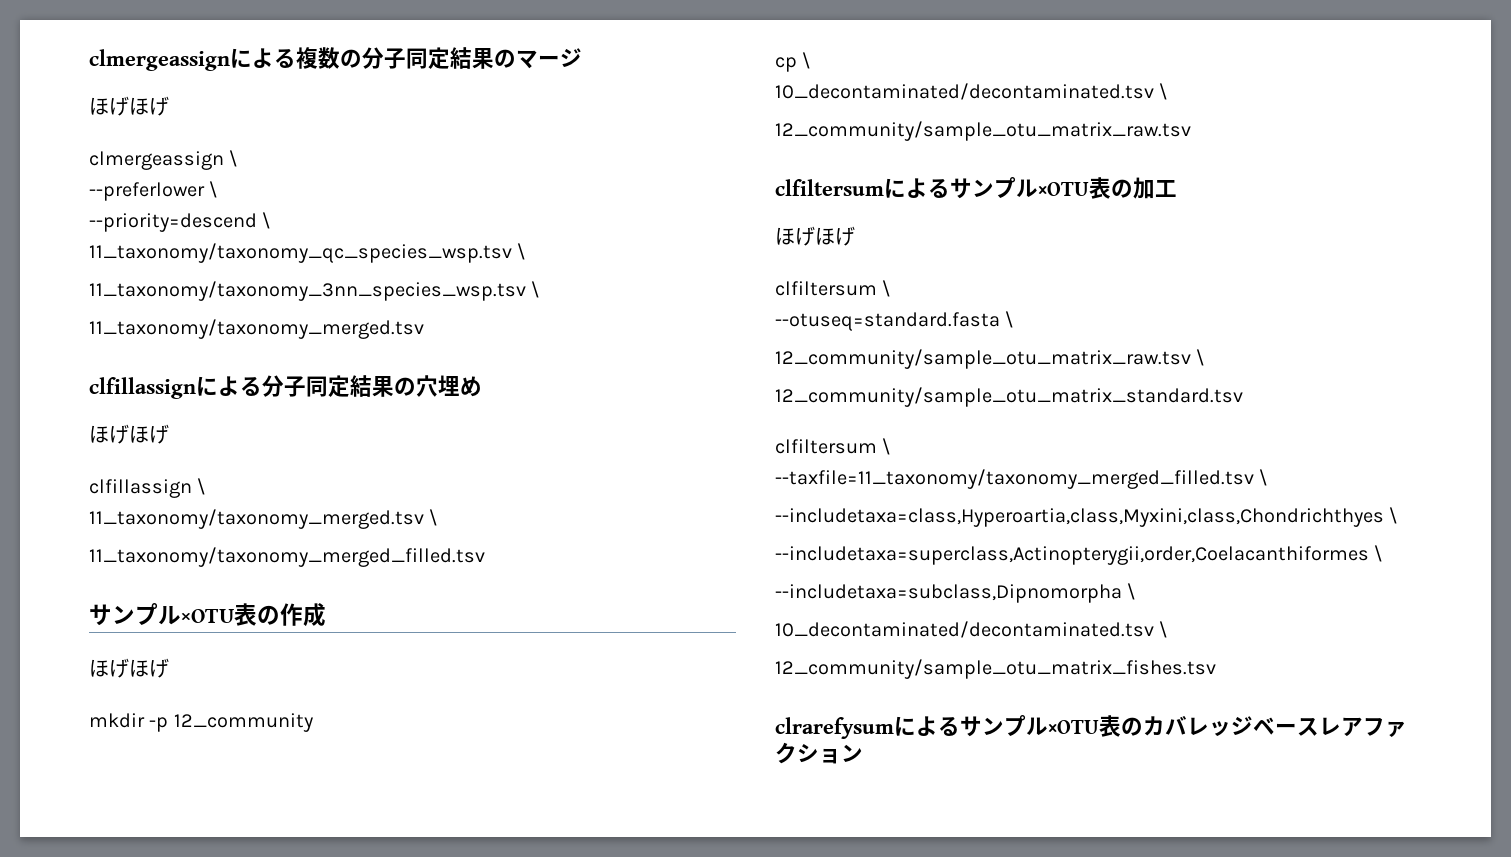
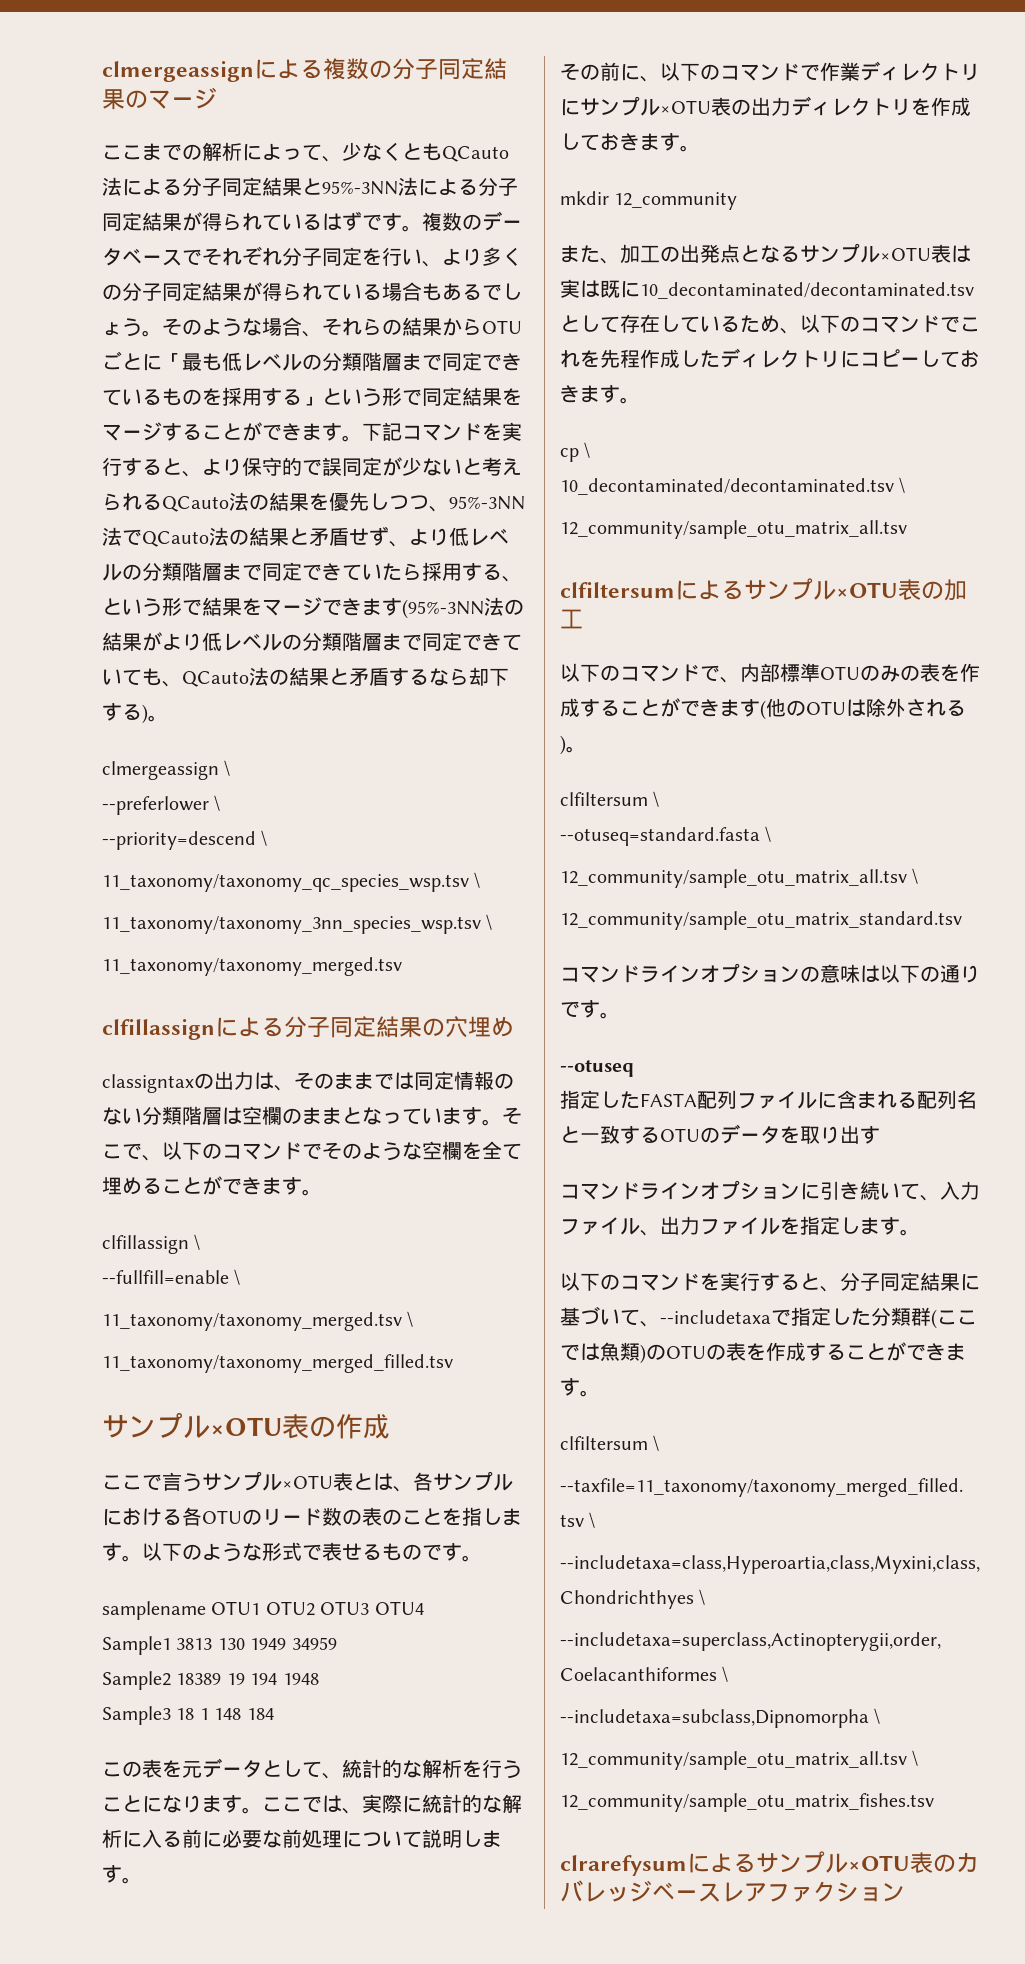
[89,96,169,116] ほげほげ -> [102,142,509,162] [102,177,518,196] [102,211,522,232] [102,246,522,267] [102,282,522,301] [102,317,522,337] [102,351,522,371] [102,387,522,407] [102,422,522,442] [102,457,522,477] [102,492,525,512] [102,526,509,547] [102,562,522,582] [102,597,524,619] [102,632,522,651] [102,667,509,687] [102,703,168,724] ここまでの解析によって、少なくともQCauto法による分子同定結果と95%-3NN法による分子同定結果が得られているはずです。複数のデータベースでそれぞれ分子同定を行い、より多くの分子同定結果が得られている場合もあるでしょう。そのような場合、それらの結果からOTUごとに「最も低レベルの分類階層まで同定できているものを採用する」という形で同定結果をマージすることができます。下記コマンドを実行すると、より保守的で誤同定が少ないと考えられるQCauto法の結果を優先しつつ、95%-3NN法でQCauto法の結果と矛盾せず、より低レベルの分類階層まで同定できていたら採用する、という形で結果をマージできます(95%-3NN法の結果がより低レベルの分類階層まで同定できていても、QCauto法の結果と矛盾するなら却下する)。
[89,424,169,444] ほげほげ -> [102,1071,514,1093] [102,1106,522,1126] [102,1141,522,1161] [102,1176,322,1196] classigntaxの出力は、そのままでは同定情報のない分類階層は空欄のままとなっています。そこで、以下のコマンドでそのような空欄を全て埋めることができます。
(207, 486) none -> [102,1269,241,1285] // --fullfill=enable \
[89,658,169,678] ほげほげ -> [102,1471,513,1492] [102,1507,522,1526] [102,1542,482,1562] [102,1601,424,1620] [102,1636,337,1655] [102,1671,319,1690] [102,1706,274,1725] [102,1758,522,1779] [102,1794,522,1814] [102,1829,502,1848] [102,1865,142,1884] [560,61,980,82] [560,96,971,116] [560,133,700,152] ここで言うサンプル×OTU表とは、各サンプルにおける各OTUのリード数の表のことを指します。以下のような形式で表せるものです。 // samplename OTU1 OTU2 OTU3 OTU4 // Sample1 3813 130 1949 34959 // Sample2 18389 19 194 1948 // Sample3 18 1 148 184 // この表を元データとして、統計的な解析を行うことになります。ここでは、実際に統計的な解析に入る前に必要な前処理について説明します。 // その前に、以下のコマンドで作業ディレクトリにサンプル×OTU表の出力ディレクトリを作成しておきます。
[149,717,169,732] -p -> (609, 198) none
(313, 722) none -> [560,243,971,264] [560,279,974,299] [560,314,980,334] [560,348,980,368] [560,385,640,404] // また、加工の出発点となるサンプル×OTU表は実は既に10_decontaminated/decontaminated.tsvとして存在しているため、以下のコマンドでこれを先程作成したディレクトリにコピーしておきます。
[775,121,1191,141] 12_community/sample_otu_matrix_raw.tsv -> [560,520,907,539] 12_community/sample_otu_matrix_all.tsv
[775,226,855,246] ほげほげ -> [560,663,980,683] [560,698,966,720] [560,735,586,755] 以下のコマンドで、内部標準OTUのみの表を作成することができます(他のOTUは除外される)。
[775,349,1191,369] 12_community/sample_otu_matrix_raw.tsv -> [560,869,907,888] 12_community/sample_otu_matrix_all.tsv
(1243, 397) none -> [560,963,980,983] [560,1000,620,1019] [560,1060,634,1077] [560,1090,977,1109] [560,1124,880,1144] [560,1180,980,1201] [560,1216,920,1236] [560,1272,980,1292] [560,1306,977,1329] [560,1342,966,1364] [560,1378,600,1397] // コマンドラインオプションの意味は以下の通りです。 // --otuseq // 指定したFASTA配列ファイルに含まれる配列名と一致するOTUのデータを取り出す // コマンドラインオプションに引き続いて、入力ファイル、出力ファイルを指定します。 // 以下のコマンドを実行すると、分子同定結果に基づいて、--includetaxaで指定した分類群(ここでは魚類)のOTUの表を作成することができます。
[775,621,1154,638] 10_decontaminated/decontaminated.tsv -> [560,1751,907,1770] 12_community/sample_otu_matrix_all.tsv

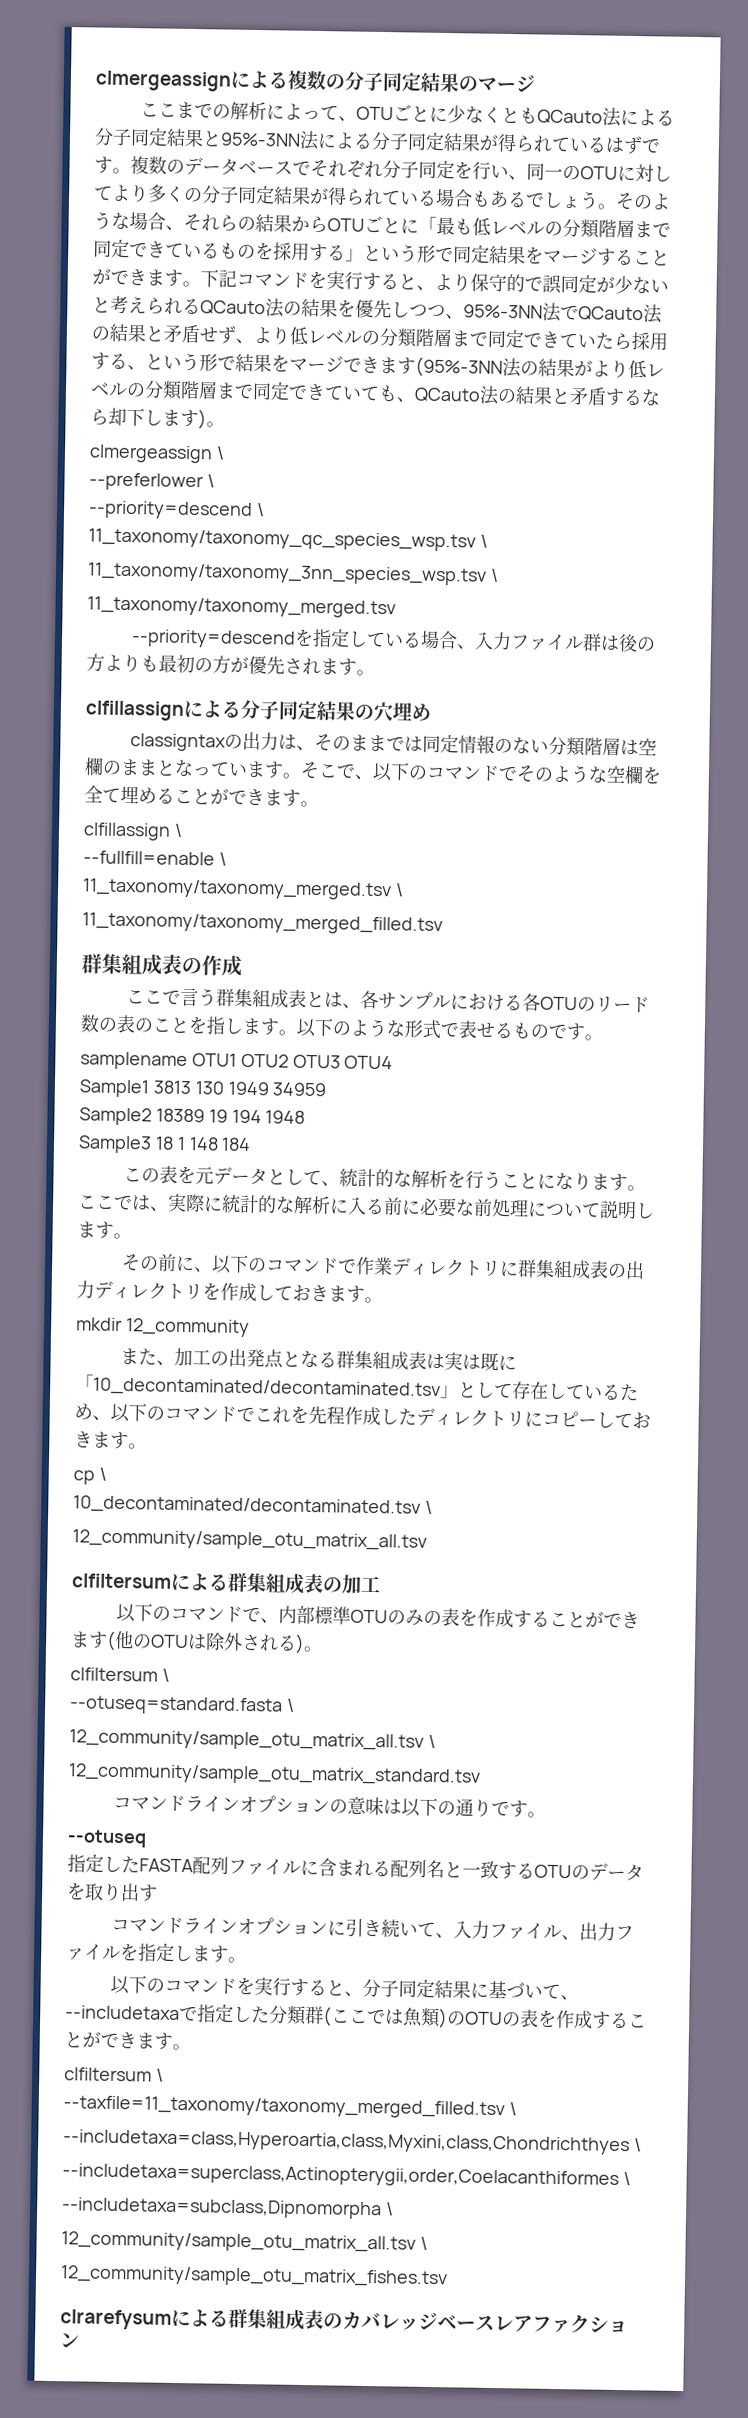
(342, 159) none -> [356,104,449,123] OTUごとに
(442, 264) none -> [526,163,672,183] [93,185,113,201] 同一のOTUに対して
[102,703,142,721] する -> [144,409,199,428] します
(402, 966) none -> [131,628,657,653] [86,653,375,676] // --priority=descendを指定している場合、入力ファイル群は後の方よりも最初の方が優先されます。
[102,1412,282,1438] サンプル×OTU -> [81,953,163,975] 群集組成
[202,1471,333,1491] サンプル×OTU -> [216,988,290,1008] 群集組成
[580,96,711,116] サンプル×OTU -> [517,1259,592,1279] 群集組成
[800,243,931,263] サンプル×OTU -> [336,1350,410,1370] 群集組成
[640,282,974,299] 10_decontaminated/decontaminated.tsv -> [75,1374,459,1400] 「10_decontaminated/decontaminated.tsv」
[744,578,898,600] サンプル×OTU -> [227,1572,305,1594] 群集組成
[756,1851,910,1873] サンプル×OTU -> [228,2308,305,2331] 群集組成

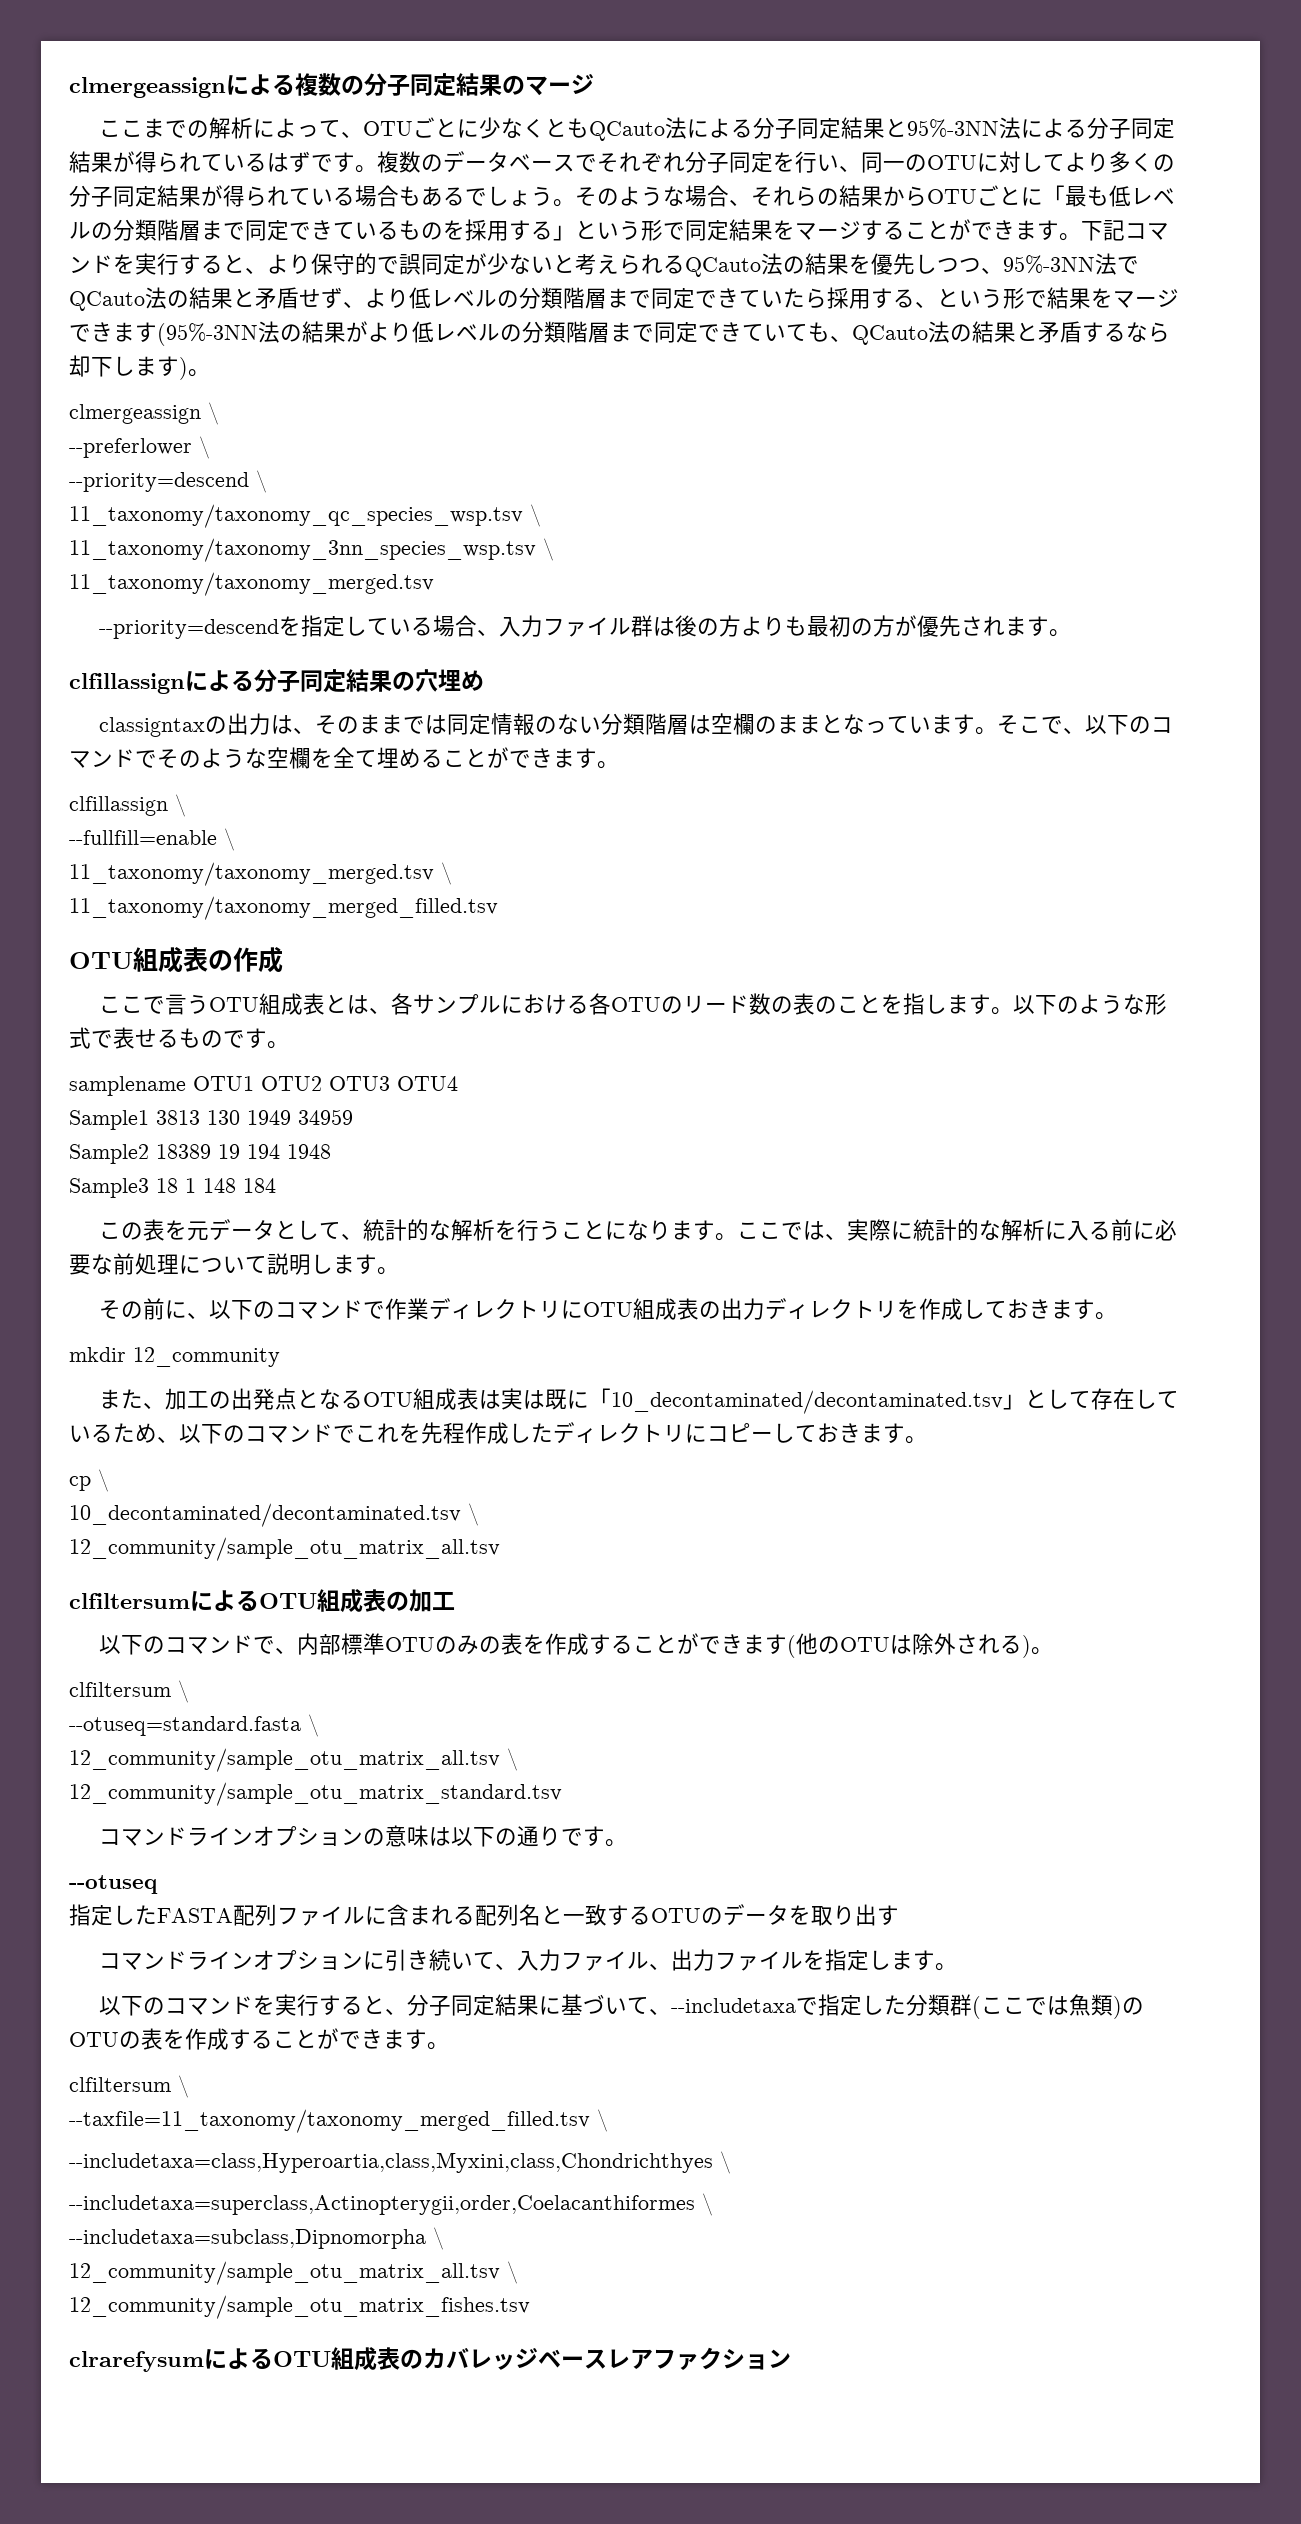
[81,953,123,974] 群集 -> [69,952,133,969] OTU
[216,988,254,1008] 群集 -> [209,997,260,1012] OTU
[517,1259,556,1278] 群集 -> [583,1302,634,1317] OTU
[336,1350,374,1370] 群集 -> [363,1392,414,1407] OTU
[227,1572,267,1593] 群集 -> [259,1593,317,1609] OTU
[228,2308,267,2329] 群集 -> [273,2351,331,2367] OTU

